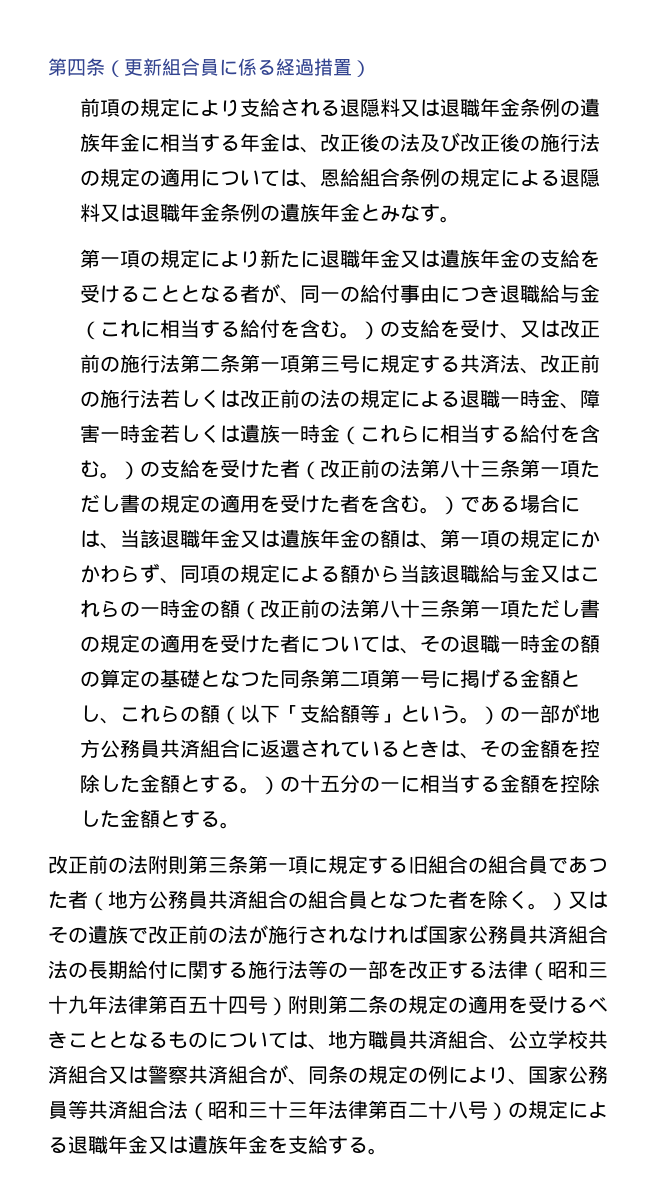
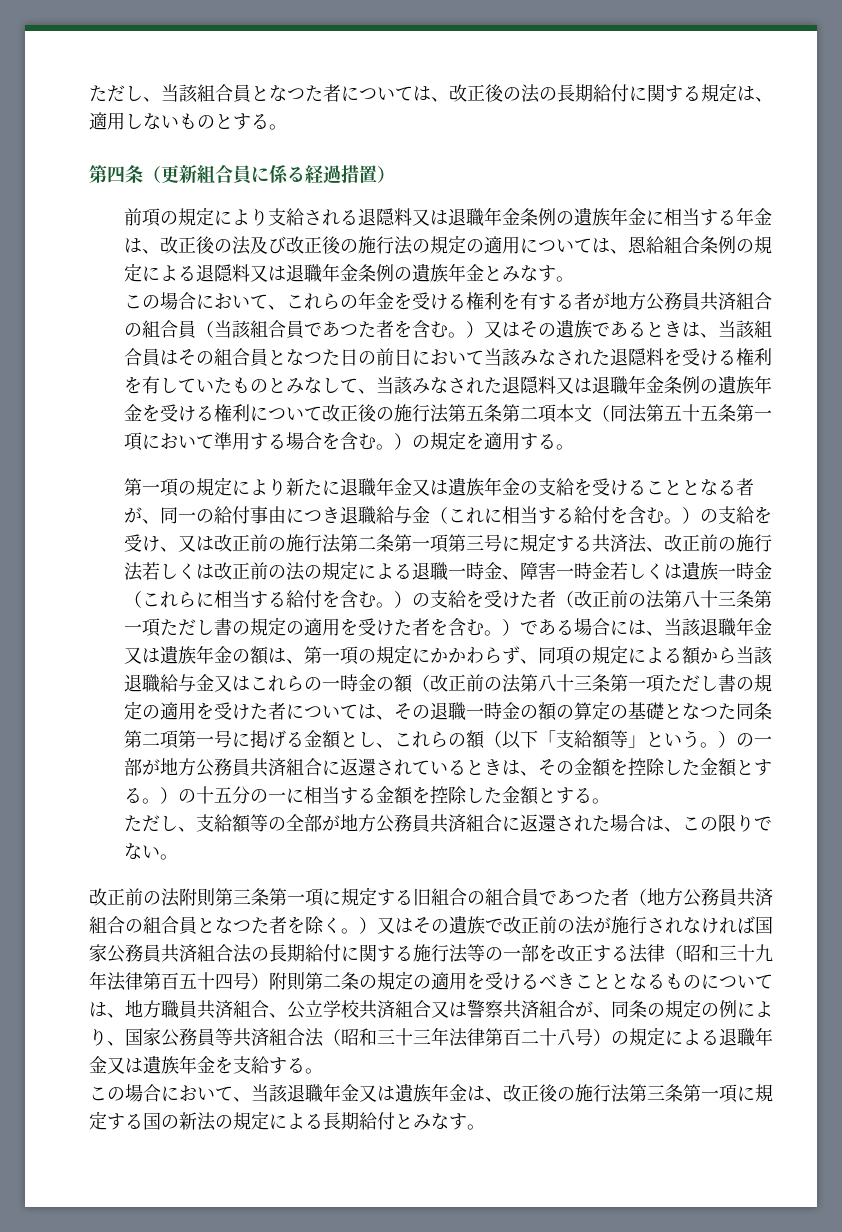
(48, 67) none -> [89,83,773,103] [89,112,287,130] ただし、当該組合員となつた者については、改正後の法の長期給付に関する規定は、適用しないものとする。 //
(460, 219) none -> [123,291,772,311] [123,319,772,339] [123,348,772,367] [123,375,772,395] [123,404,772,423] [123,431,574,451] // この場合において、これらの年金を受ける権利を有する者が地方公務員共済組合の組合員（当該組合員であつた者を含む。）又はその遺族であるときは、当該組合員はその組合員となつた日の前日において当該みなされた退隠料を受ける権利を有していたものとみなして、当該みなされた退隠料又は退職年金条例の遺族年金を受ける権利について改正後の施行法第五条第二項本文（同法第五十五条第一項において準用する場合を含む。）の規定を適用する。
(240, 825) none -> [123,814,772,833] [123,843,178,860] // ただし、支給額等の全部が地方公務員共済組合に返還された場合は、この限りでない。
(388, 1151) none -> [89,1083,773,1103] [89,1111,485,1131] // この場合において、当該退職年金又は遺族年金は、改正後の施行法第三条第一項に規定する国の新法の規定による長期給付とみなす。

